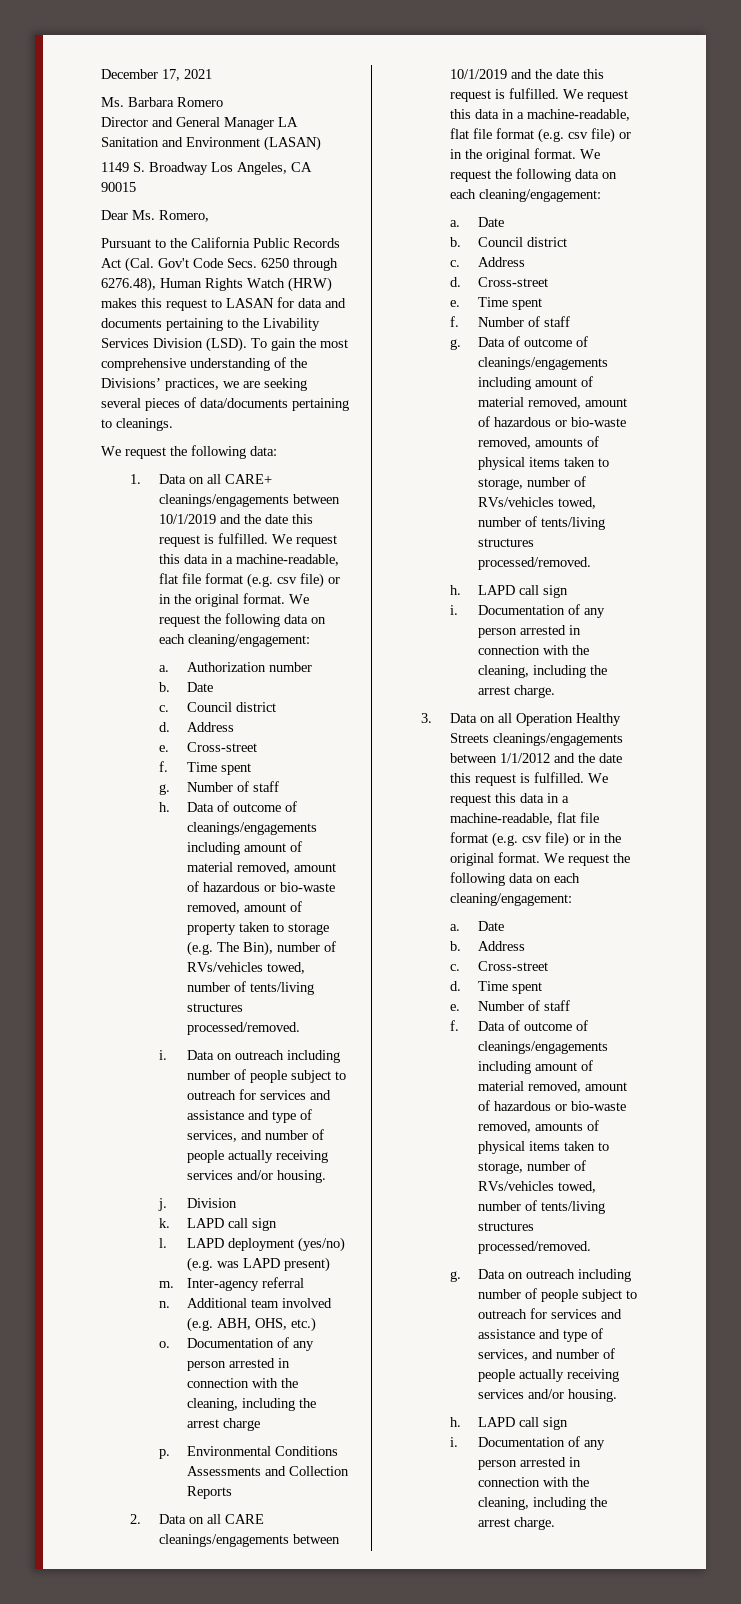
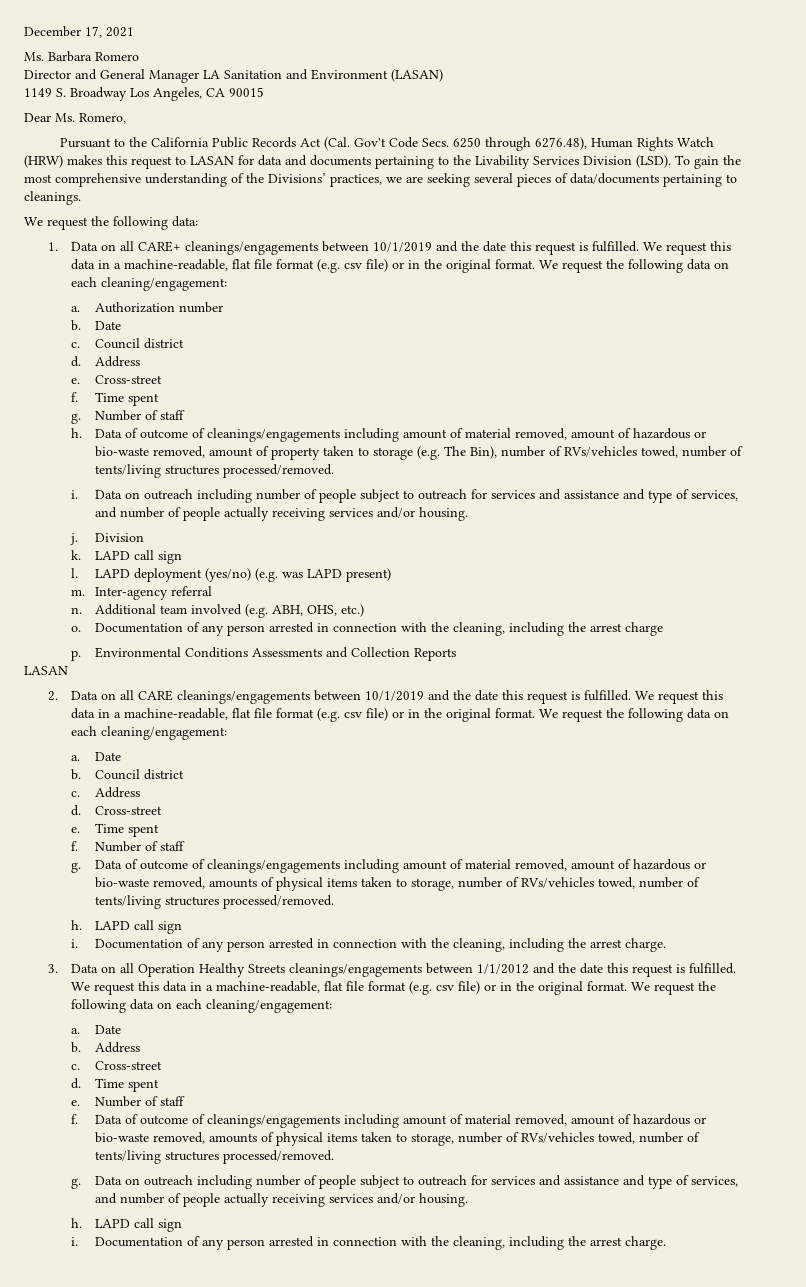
(233, 1492) none -> [24,666,68,675] // LASAN

